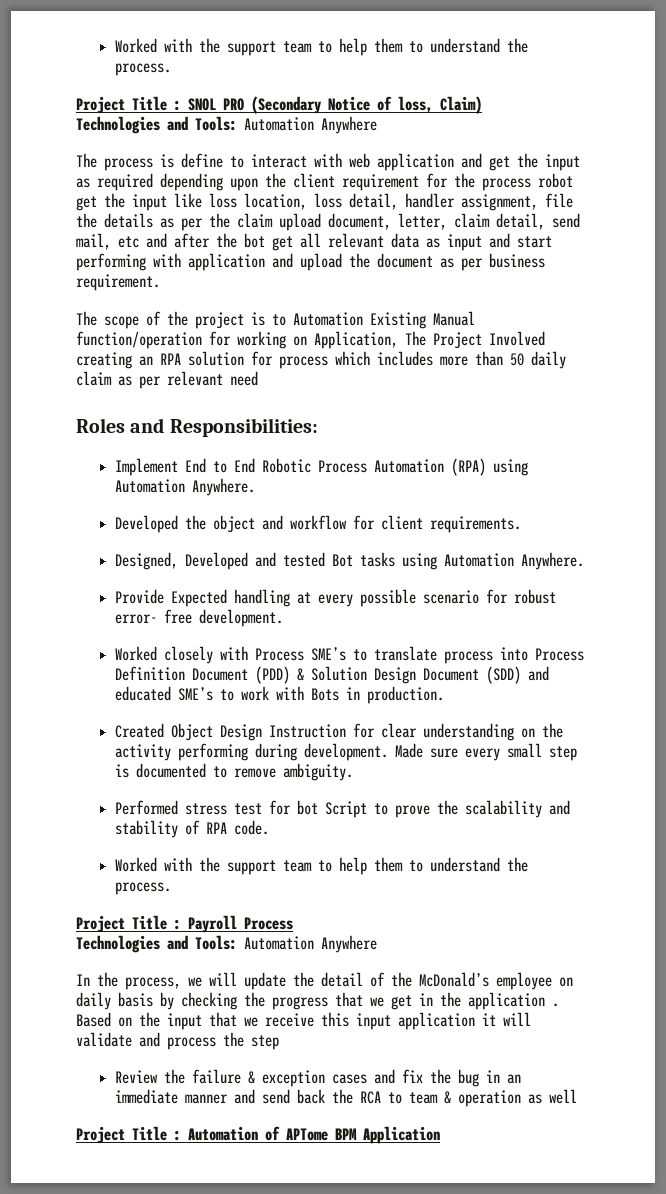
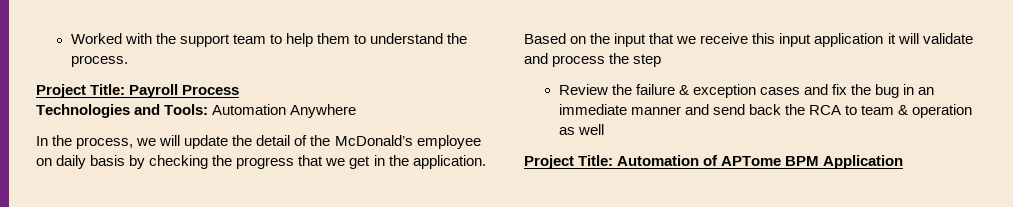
[132,96,482,114] [76,116,377,134] [76,153,580,171] [76,173,573,191] [76,193,573,211] [76,213,580,231] [76,233,552,251] [76,253,545,271] [76,274,160,291] [76,311,475,329] [76,331,545,349] [76,351,566,369] [76,371,258,389] [76,418,318,437] [114,458,528,476] [114,478,255,496] [114,515,521,533] [114,552,584,570] [114,589,556,607] [114,609,283,627] [114,646,584,664] [114,666,549,684] [114,686,444,704] [114,723,563,741] [114,743,577,761] [114,763,353,781] [114,800,570,818] [114,820,269,838] [114,857,528,875] [114,882,171,895] [76,915,181,933] Title : SNOL PRO (Secondary Notice of loss, Claim) // Technologies and Tools: Automation Anywhere // The process is define to interact with web application and get the input as required depending upon the client requirement for the process robot get the input like loss location, loss detail, handler assignment, file the details as per the claim upload document, letter, claim detail, send mail, etc and after the bot get all relevant data as input and start performing with application and upload the document as per business requirement. // The scope of the project is to Automation Existing Manual function/operation for working on Application, The Project Involved creating an RPA solution for process which includes more than 50 daily claim as per relevant need // Roles and Responsibilities: // Implement End to End Robotic Process Automation (RPA) using Automation Anywhere. // Developed the object and workflow for client requirements. // Designed, Developed and tested Bot tasks using Automation Anywhere. // Provide Expected handling at every possible scenario for robust error- free development. // Worked closely with Process SME’s to translate process into Process Definition Document (PDD) & Solution Design Document (SDD) and educated SME’s to work with Bots in production. // Created Object Design Instruction for clear understanding on the activity performing during development. Made sure every small step is documented to remove ambiguity. // Performed stress test for bot Script to prove the scalability and stability of RPA code. // Worked with the support team to help them to understand the process. // Project Title : -> [90,84,126,95] Title:
[468,992,559,1010] application . -> [412,155,486,169] application.
[132,1126,181,1141] Title : -> [578,155,614,166] Title:

